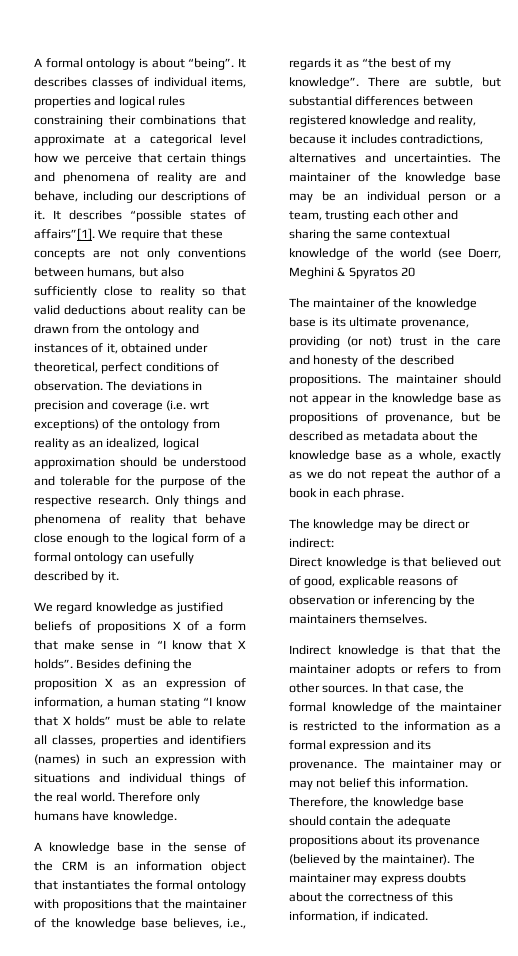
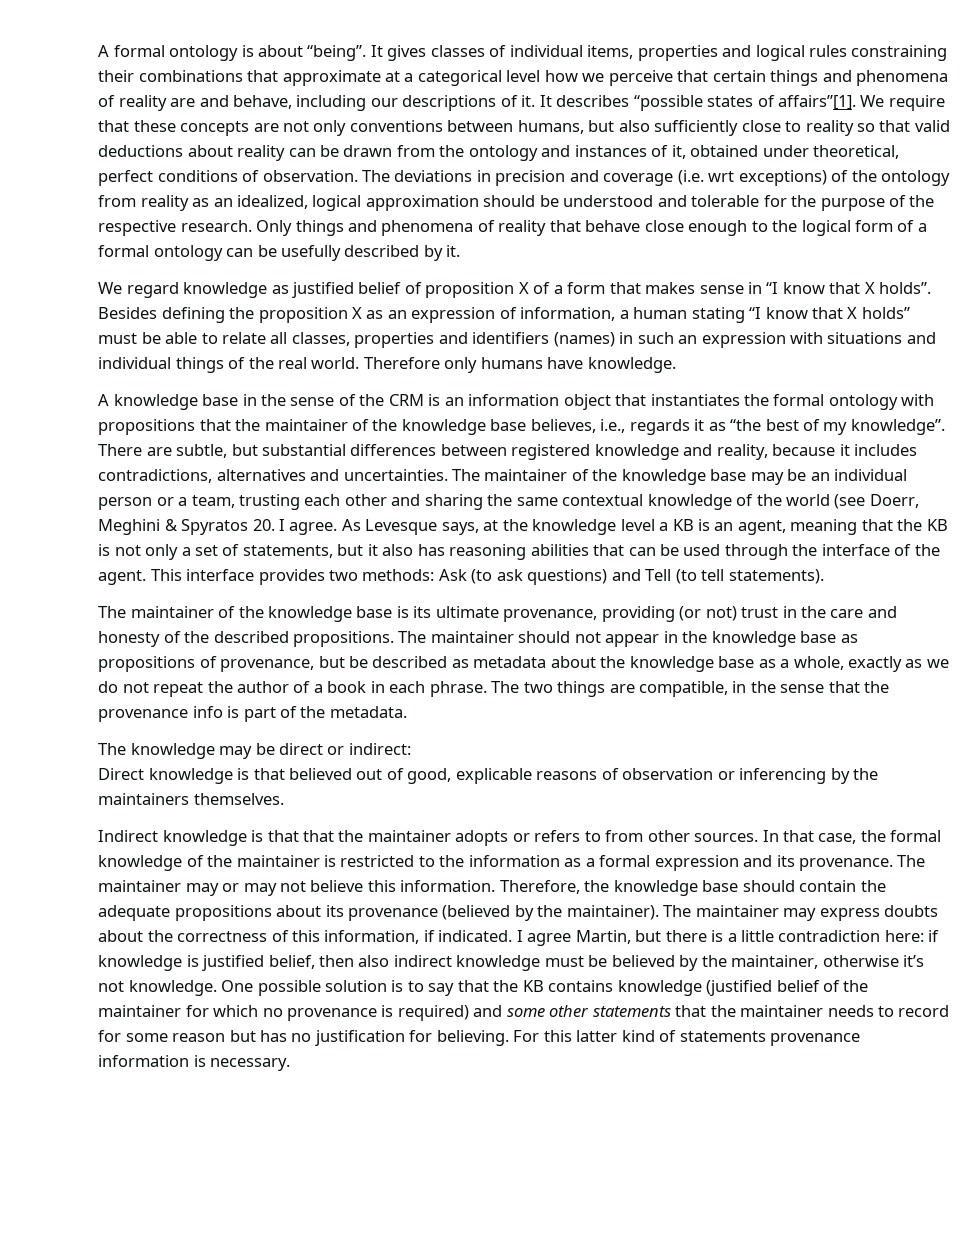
[34,77,88,87] describes -> [387,45,427,61] gives
(147, 558) none -> [257,245,277,257] be
[34,621,167,633] beliefs of propositions -> [358,282,515,298] belief of proposition
[64,640,96,650] make -> [645,282,696,294] makes
[401,267,416,277] 20 -> [252,519,948,535] [98,544,940,560] [98,569,824,585] 20. I agree. As Levesque says, at the knowledge level a KB is an agent, meaning that the KB is not only a set of statements, but it also has reasoning abilities that can be used through the interface of the agent. This interface provides two methods: Ask (to ask questions) and Tell (to tell statements).
(405, 494) none -> [491,681,890,697] [98,706,407,722] The two things are compatible, in the sense that the provenance info is part of the metadata.
[338,778,371,788] belief -> [310,880,364,892] believe
(428, 916) none -> [516,930,940,946] [98,955,924,971] [98,980,869,996] [98,1005,950,1021] [98,1030,860,1046] [98,1055,291,1071] I agree Martin, but there is a little contradiction here: if knowledge is justified belief, then also indirect knowledge must be believed by the maintainer, otherwise it’s not knowledge. One possible solution is to say that the KB contains knowledge (justified belief of the maintainer for which no provenance is required) and some other statements that the maintainer needs to record for some reason but has no justification for believing. For this latter kind of statements provenance information is necessary.

